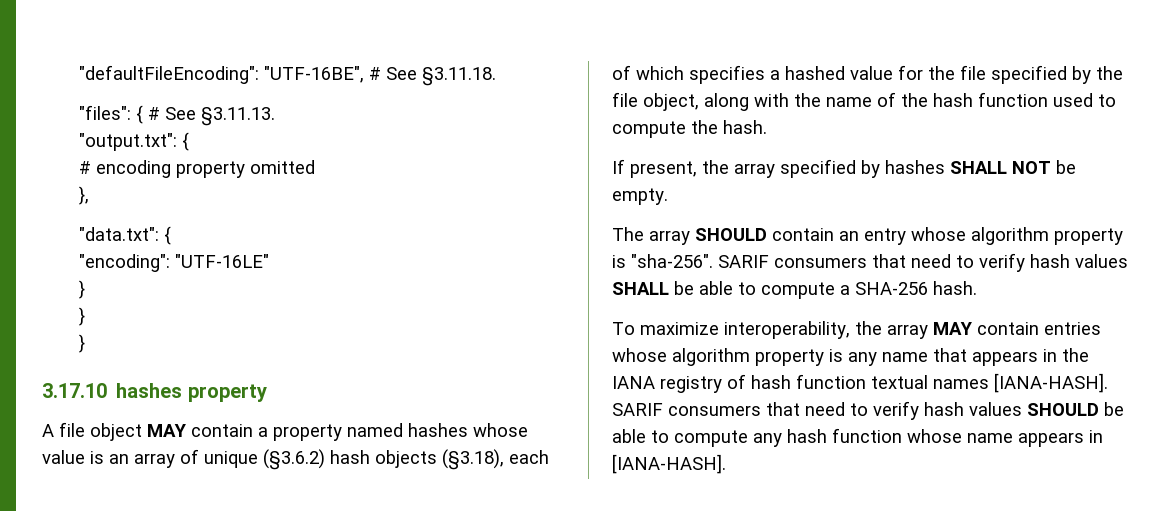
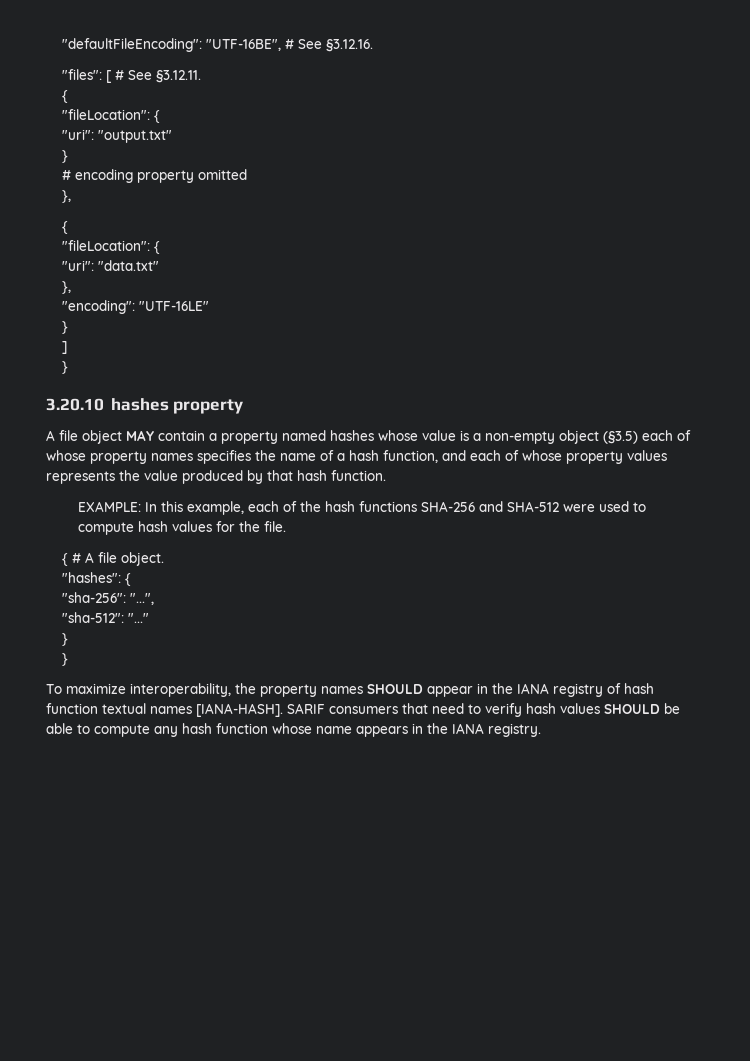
[421,67,496,86] §3.11.18. -> [326,39,374,52] §3.12.16.
[135,105,275,126] [78,132,189,151] { # See §3.11.13. // "output.txt": { -> [106,70,202,83] [62,90,69,103] [62,109,161,123] [62,129,173,143] [62,150,69,163] [ # See §3.12.11. // { // "fileLocation": { // "uri": "output.txt" // }
[78,226,171,245] "data.txt": { -> [62,221,69,234] [62,240,161,254] [62,260,160,271] [62,281,72,294] { // "fileLocation": { // "uri": "data.txt" // },
[78,307,85,326] [78,334,85,353] [42,383,107,398] } // } // 3.17.10 -> [62,341,68,354] [62,361,69,374] [46,398,104,411] ] // } // 3.20.10
[109,449,549,470] [612,65,1123,84] [612,92,1116,111] [612,120,767,138] [612,159,1076,178] [612,188,668,205] [612,227,1123,245] [612,253,1128,272] [612,281,977,299] [612,321,1101,339] [612,348,1038,366] an array of unique (§3.6.2) hash objects (§3.18), each of which specifies a hashed value for the file specified by the file object, along with the name of the hash function used to compute the hash. // If present, the array specified by hashes SHALL NOT be empty. // The array SHOULD contain an entry whose algorithm property is "sha-256". SARIF consumers that need to verify hash values SHALL be able to compute a SHA-256 hash. // To maximize interoperability, the array MAY contain entries whose algorithm property is any name that appears -> [473,430,691,444] [46,450,667,464] [46,470,386,484] [78,501,647,515] [78,521,287,535] [62,552,165,566] [62,572,132,586] [62,592,155,605] [62,612,150,623] [62,633,69,646] [62,653,69,666] [46,683,473,697] a non-empty object (§3.5) each of whose property names specifies the name of a hash function, and each of whose property values represents the value produced by that hash function. // EXAMPLE: In this example, each of the hash functions SHA-256 and SHA-512 were used to compute hash values for the file. // { # A file object. // "hashes": { // "sha-256": "...", // "sha-512": "..." // } // } // To maximize interoperability, the property names SHOULD appear
[612,454,726,474] [IANA-HASH]. -> [427,723,541,737] the IANA registry.

